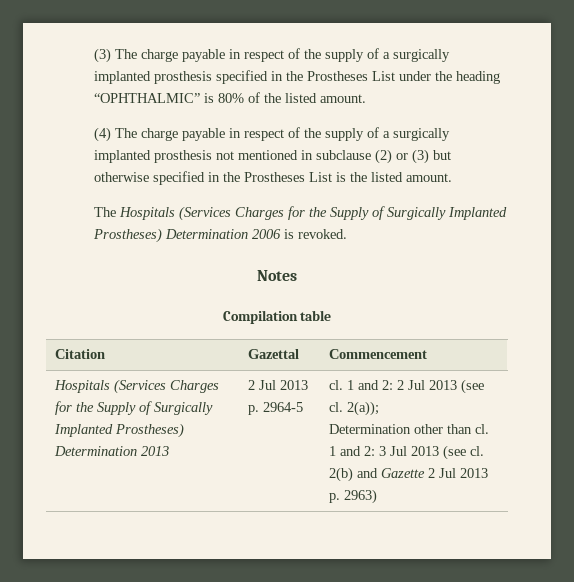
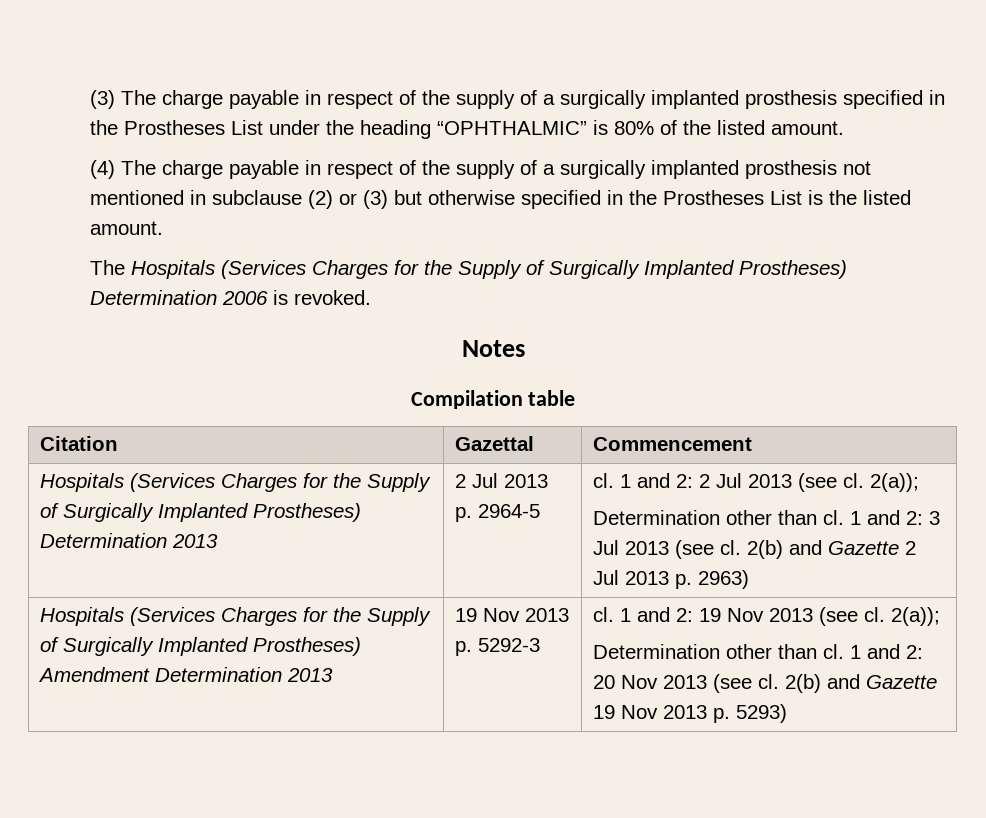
(378, 496) none -> [40,607,432,626] [40,637,362,656] [38,667,334,682] [455,608,570,622] [455,638,541,656] [593,607,941,626] [593,644,924,659] [593,674,938,693] [593,704,788,723] // Hospitals (Services Charges for the Supply of Surgically Implanted Prostheses) Amendment Determination 2013 | 19 Nov 2013 p. 5292-3 | cl. 1 and 2: 19 Nov 2013 (see cl. 2(a)); // Determination other than cl. 1 and 2: 20 Nov 2013 (see cl. 2(b) and Gazette 19 Nov 2013 p. 5293)

